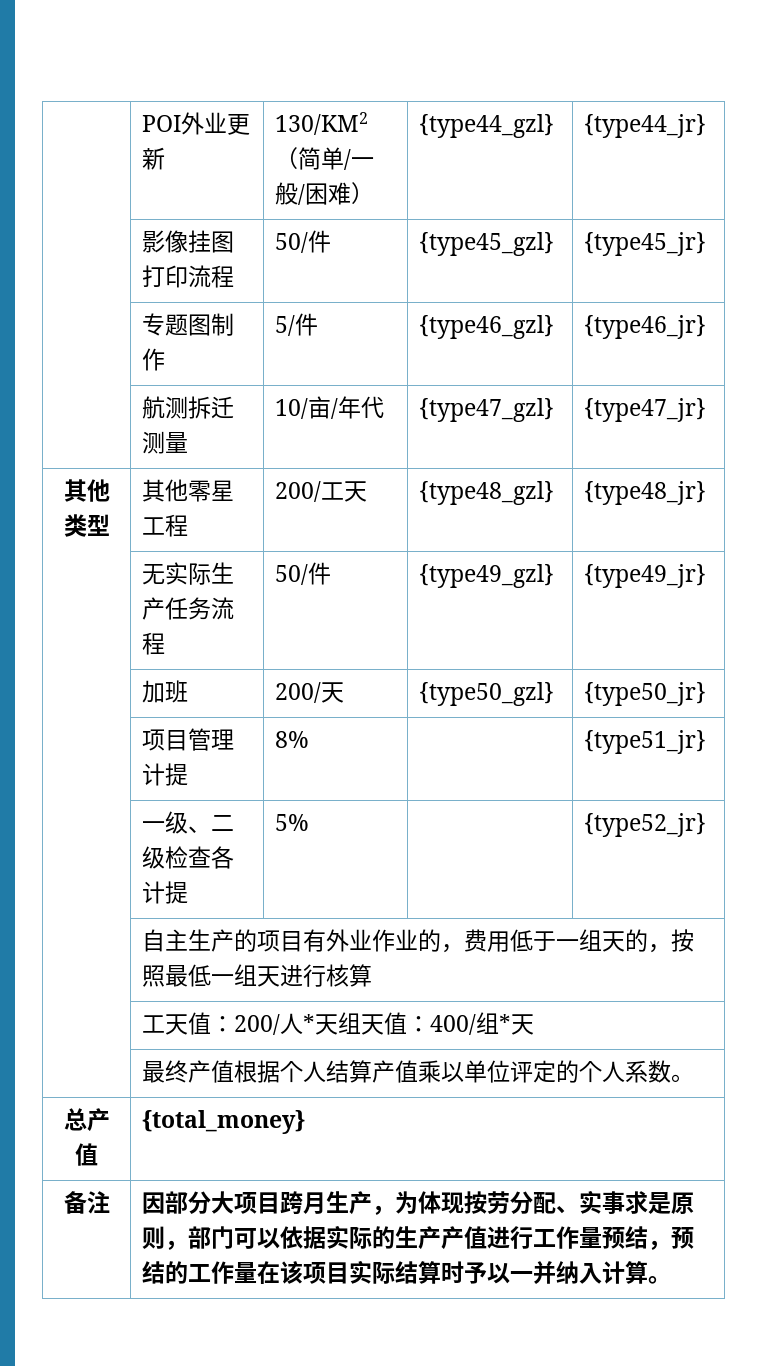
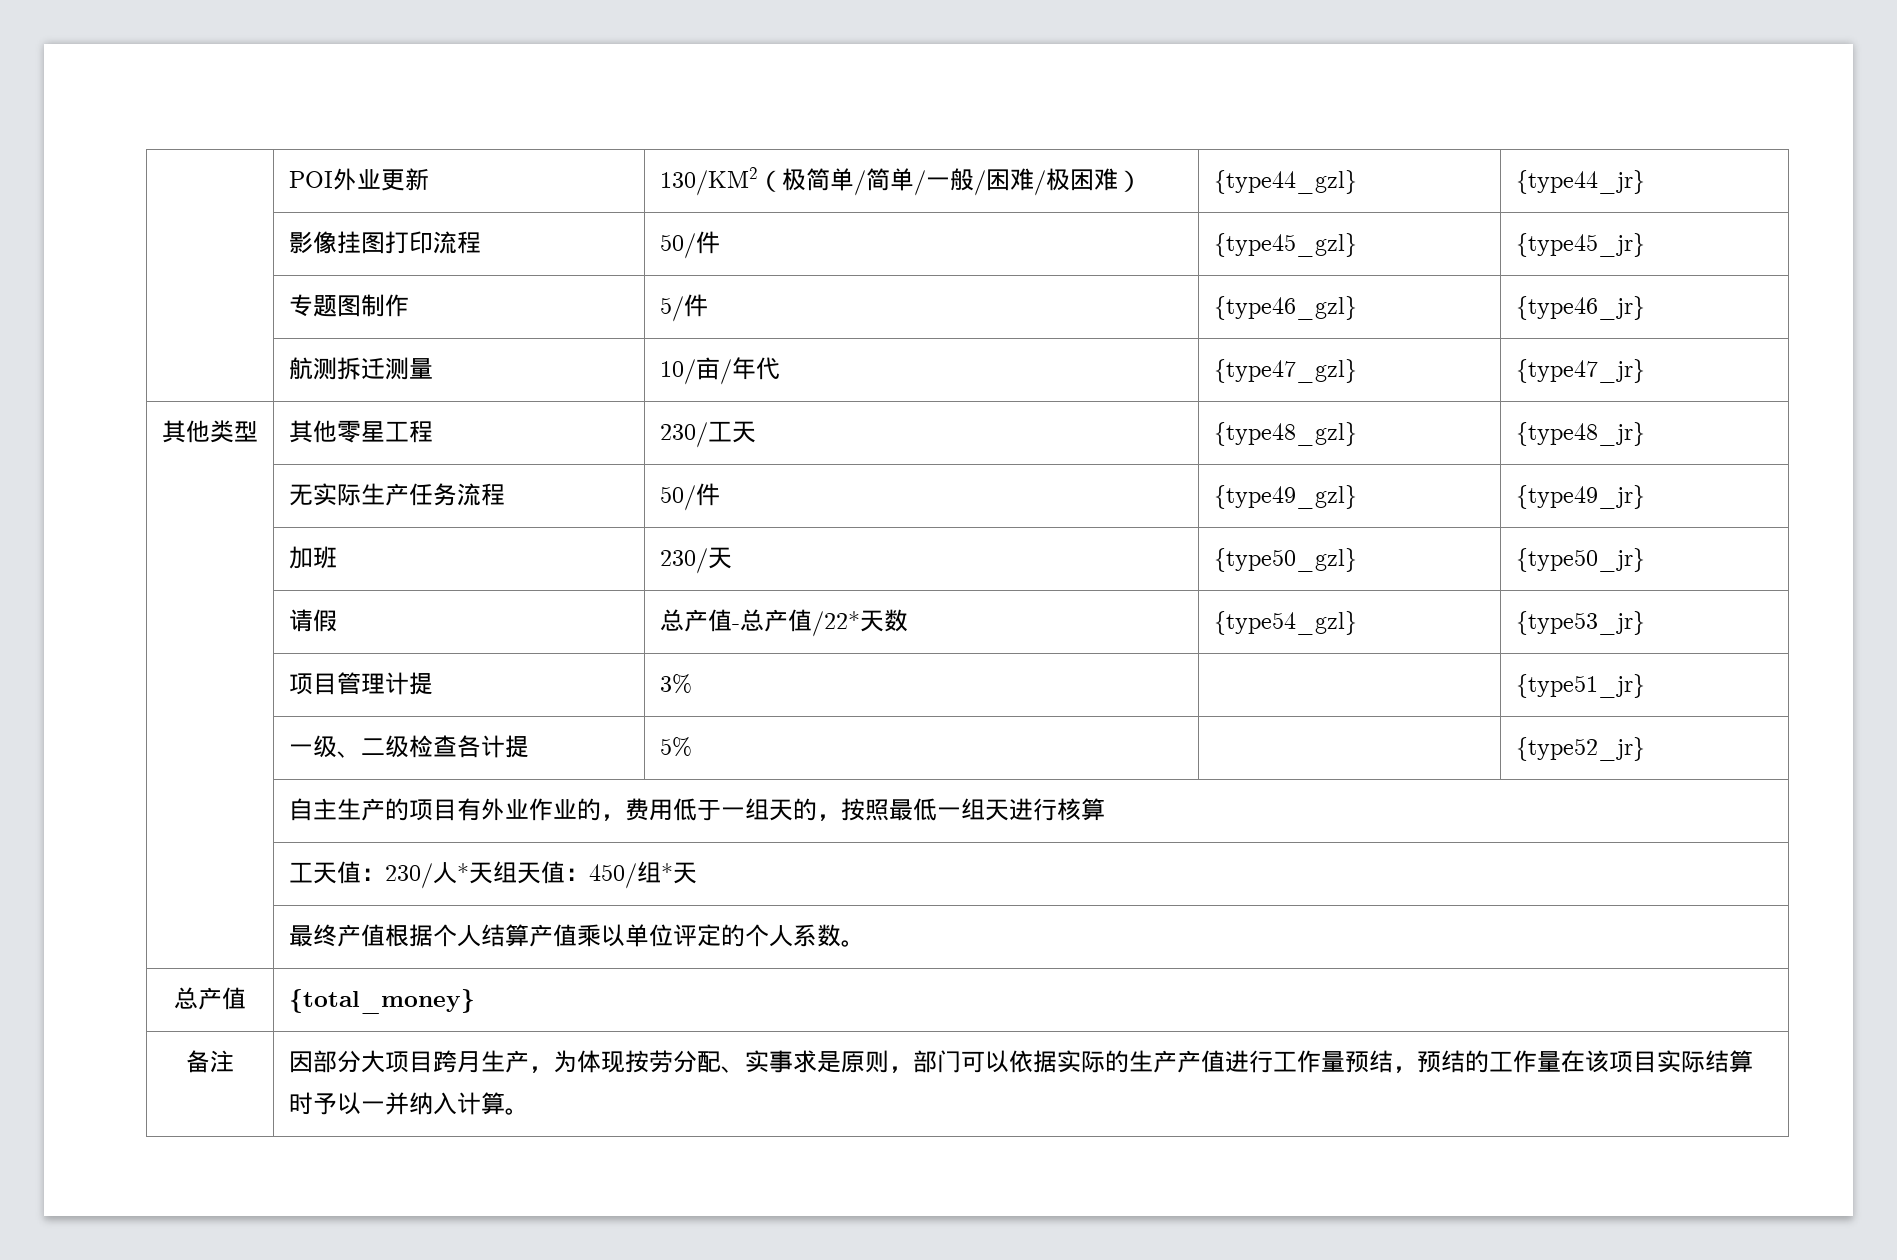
(298, 158) none -> [781,168,866,196] 极简单/
(351, 193) none -> [1033,168,1118,196] /极困难
[274,481,321,502] 200/ -> [659,422,708,448] 230/
[274,682,321,703] 200/ -> [659,548,708,574] 230/
(706, 694) none -> [288,609,337,632] [659,609,908,637] [1213,611,1357,635] [1515,611,1645,635] // | 请假 | 总产值-总产值/22*天数 | {type54_gzl} | {type53_jr}
[274,731,309,748] 8% -> [659,674,692,694] 3%
[233,1014,280,1035] 200/ -> [384,863,433,889] 230/
[429,1014,476,1035] 400/ -> [588,863,637,889] 450/

